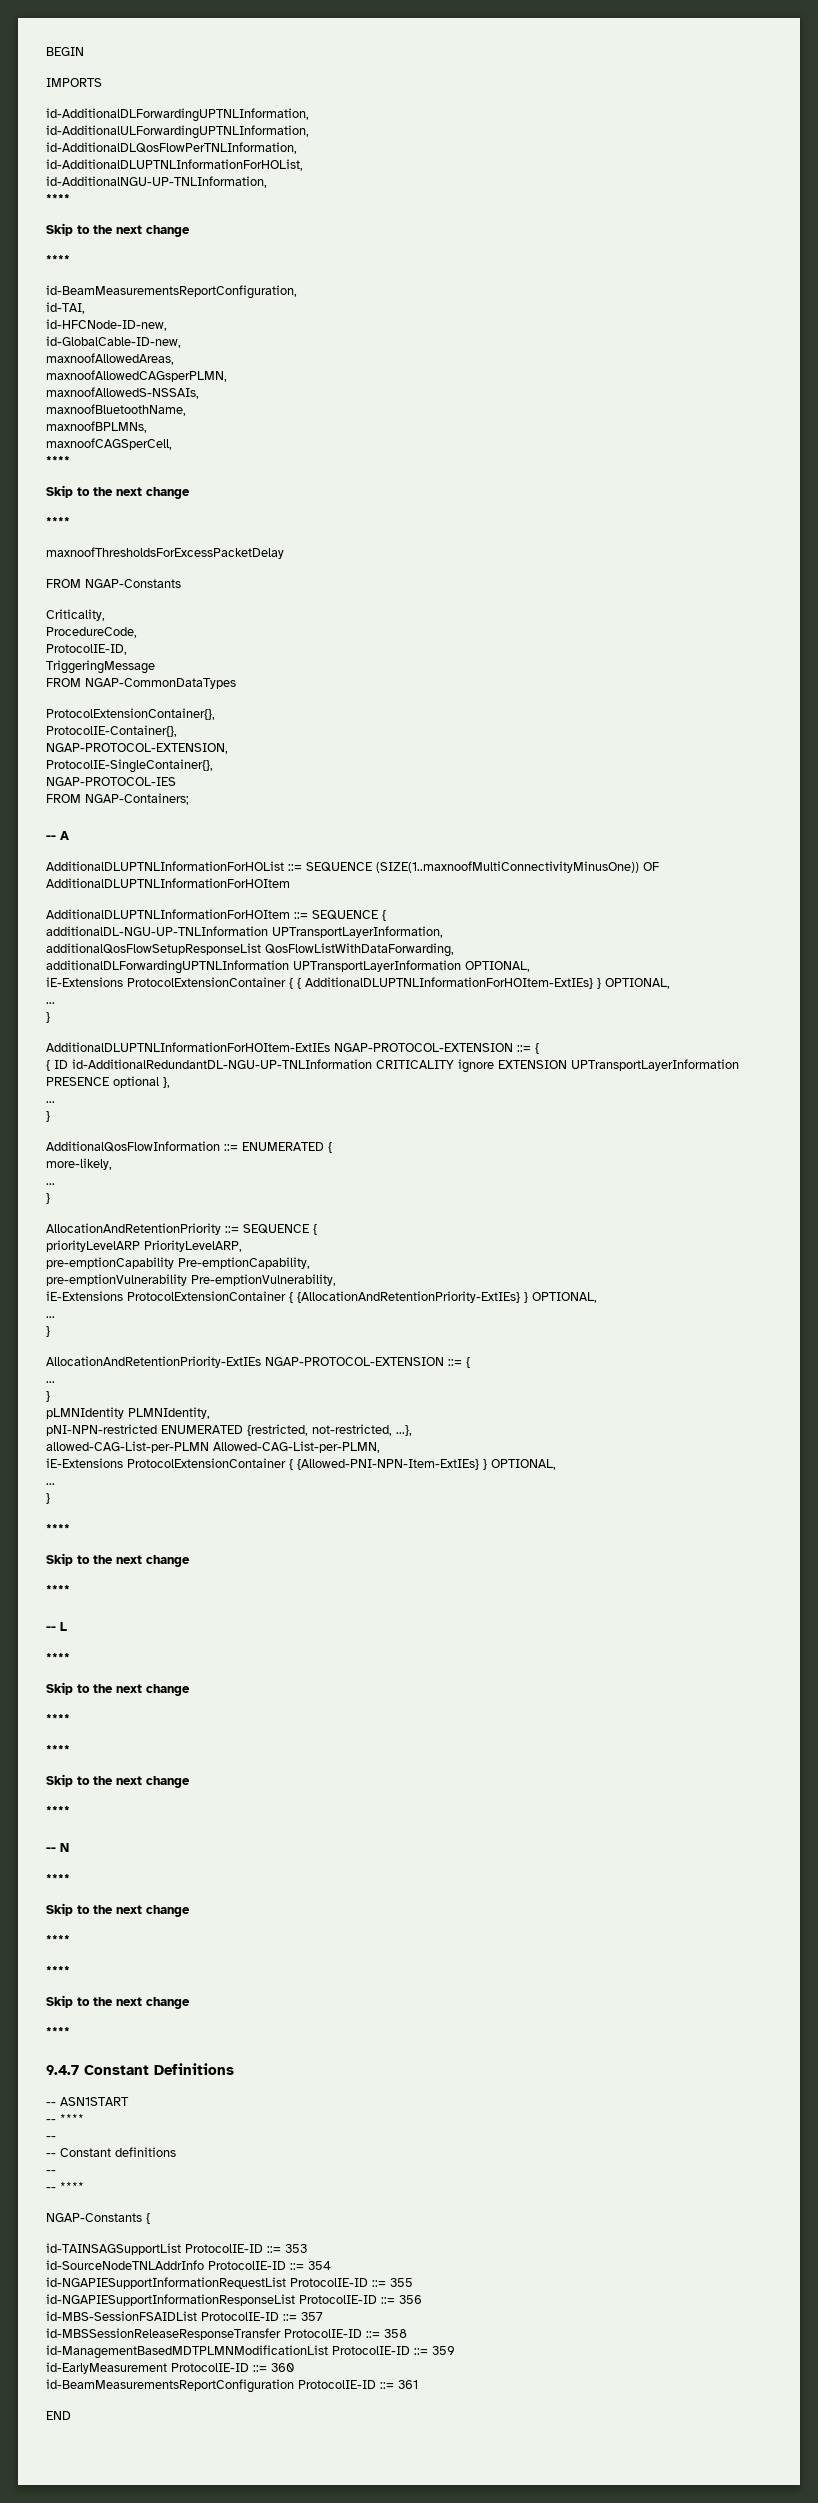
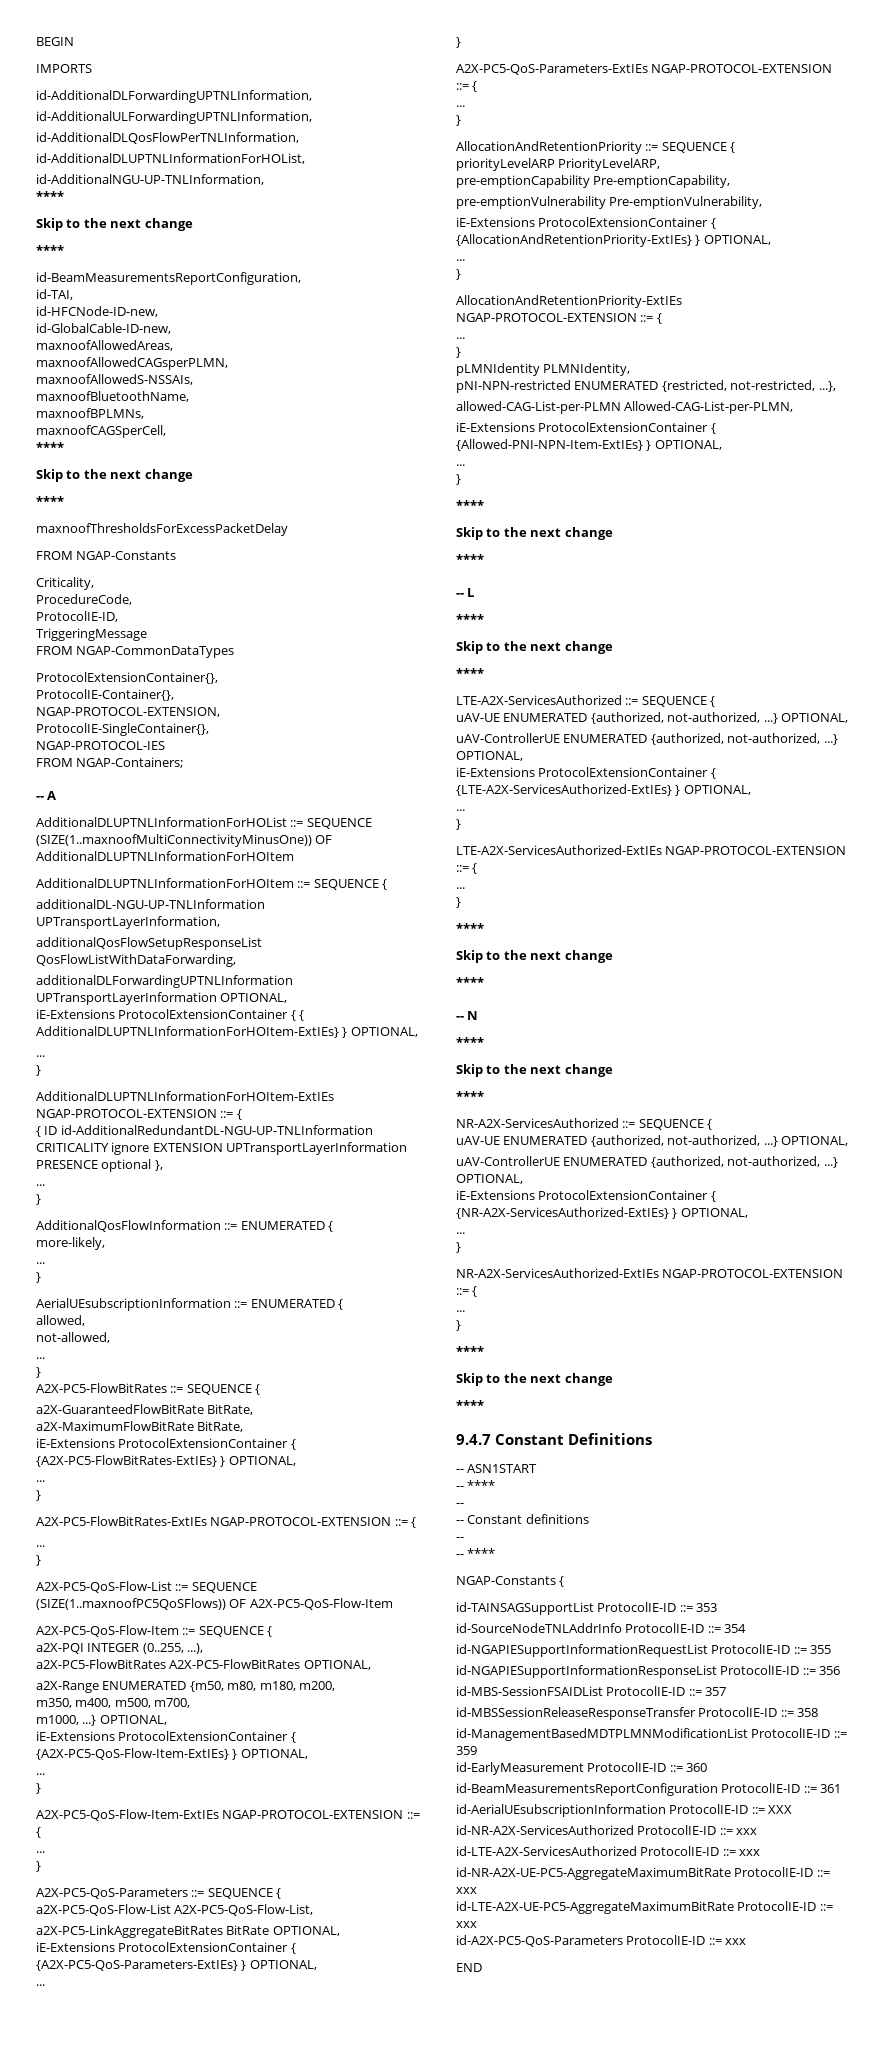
(50, 1198) none -> [36,1298,344,1311] [36,1315,85,1326] [36,1332,110,1343] [36,1357,45,1359] [36,1367,41,1378] [36,1383,261,1395] [36,1404,254,1415] [36,1421,244,1432] [36,1438,296,1450] [36,1455,296,1467] [36,1480,45,1482] [36,1490,41,1501] [36,1516,417,1528] [36,1545,45,1547] [36,1555,41,1566] [36,1581,257,1593] [36,1598,393,1610] [36,1625,273,1637] [36,1643,204,1654] [36,1659,371,1670] [36,1681,335,1693] [36,1698,191,1708] [36,1715,167,1726] [36,1731,296,1743] [36,1748,308,1760] [36,1773,45,1775] [36,1783,41,1794] [36,1809,420,1821] [36,1827,41,1838] [36,1851,45,1853] [36,1861,41,1872] [36,1888,282,1899] [36,1904,314,1916] [36,1925,340,1938] [36,1942,296,1954] [36,1960,317,1971] [36,1984,45,1986] [456,37,461,48] [456,64,833,75] [456,81,478,92] [456,105,465,107] [456,115,461,126] // AerialUEsubscriptionInformation ::= ENUMERATED { // allowed, // not-allowed, // ... // } // A2X-PC5-FlowBitRates ::= SEQUENCE { // a2X-GuaranteedFlowBitRate BitRate, // a2X-MaximumFlowBitRate BitRate, // iE-Extensions ProtocolExtensionContainer { {A2X-PC5-FlowBitRates-ExtIEs} } OPTIONAL, // ... // } // A2X-PC5-FlowBitRates-ExtIEs NGAP-PROTOCOL-EXTENSION ::= { // ... // } // A2X-PC5-QoS-Flow-List ::= SEQUENCE (SIZE(1..maxnoofPC5QoSFlows)) OF A2X-PC5-QoS-Flow-Item // A2X-PC5-QoS-Flow-Item ::= SEQUENCE { // a2X-PQI INTEGER (0..255, ...), // a2X-PC5-FlowBitRates A2X-PC5-FlowBitRates OPTIONAL, // a2X-Range ENUMERATED {m50, m80, m180, m200, // m350, m400, m500, m700, // m1000, ...} OPTIONAL, // iE-Extensions ProtocolExtensionContainer { {A2X-PC5-QoS-Flow-Item-ExtIEs} } OPTIONAL, // ... // } // A2X-PC5-QoS-Flow-Item-ExtIEs NGAP-PROTOCOL-EXTENSION ::= { // ... // } // A2X-PC5-QoS-Parameters ::= SEQUENCE { // a2X-PC5-QoS-Flow-List A2X-PC5-QoS-Flow-List, // a2X-PC5-LinkAggregateBitRates BitRate OPTIONAL, // iE-Extensions ProtocolExtensionContainer { {A2X-PC5-QoS-Parameters-ExtIEs} } OPTIONAL, // ... // } // A2X-PC5-QoS-Parameters-ExtIEs NGAP-PROTOCOL-EXTENSION ::= { // ... // }
(70, 1718) none -> [456,695,716,707] [456,712,848,724] [456,733,838,745] [456,751,523,761] [456,767,716,779] [456,784,751,796] [456,809,465,811] [456,819,461,830] [456,845,847,855] [456,863,478,874] [456,887,465,889] [456,897,461,908] // LTE-A2X-ServicesAuthorized ::= SEQUENCE { // uAV-UE ENUMERATED {authorized, not-authorized, ...} OPTIONAL, // uAV-ControllerUE ENUMERATED {authorized, not-authorized, ...} OPTIONAL, // iE-Extensions ProtocolExtensionContainer { {LTE-A2X-ServicesAuthorized-ExtIEs} } OPTIONAL, // ... // } // LTE-A2X-ServicesAuthorized-ExtIEs NGAP-PROTOCOL-EXTENSION ::= { // ... // }
(70, 1939) none -> [456,1118,713,1130] [456,1135,848,1147] [456,1156,838,1168] [456,1174,523,1184] [456,1190,716,1202] [456,1207,748,1219] [456,1232,465,1234] [456,1242,461,1253] [456,1268,844,1278] [456,1286,478,1297] [456,1310,465,1312] [456,1320,461,1331] // NR-A2X-ServicesAuthorized ::= SEQUENCE { // uAV-UE ENUMERATED {authorized, not-authorized, ...} OPTIONAL, // uAV-ControllerUE ENUMERATED {authorized, not-authorized, ...} OPTIONAL, // iE-Extensions ProtocolExtensionContainer { {NR-A2X-ServicesAuthorized-ExtIEs} } OPTIONAL, // ... // } // NR-A2X-ServicesAuthorized-ExtIEs NGAP-PROTOCOL-EXTENSION ::= { // ... // }
(418, 2384) none -> [456,1804,793,1817] [456,1825,758,1835] [456,1846,761,1856] [456,1867,830,1880] [456,1887,477,1894] [456,1901,833,1914] [456,1921,477,1928] [456,1935,747,1947] // id-AerialUEsubscriptionInformation ProtocolIE-ID ::= XXX // id-NR-A2X-ServicesAuthorized ProtocolIE-ID ::= xxx // id-LTE-A2X-ServicesAuthorized ProtocolIE-ID ::= xxx // id-NR-A2X-UE-PC5-AggregateMaximumBitRate ProtocolIE-ID ::= xxx // id-LTE-A2X-UE-PC5-AggregateMaximumBitRate ProtocolIE-ID ::= xxx // id-A2X-PC5-QoS-Parameters ProtocolIE-ID ::= xxx

